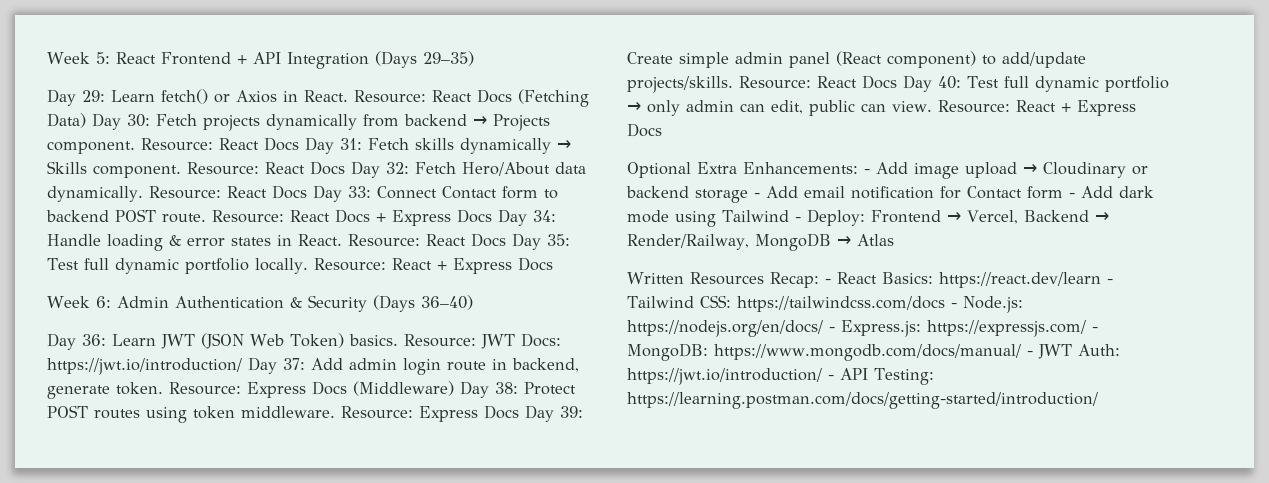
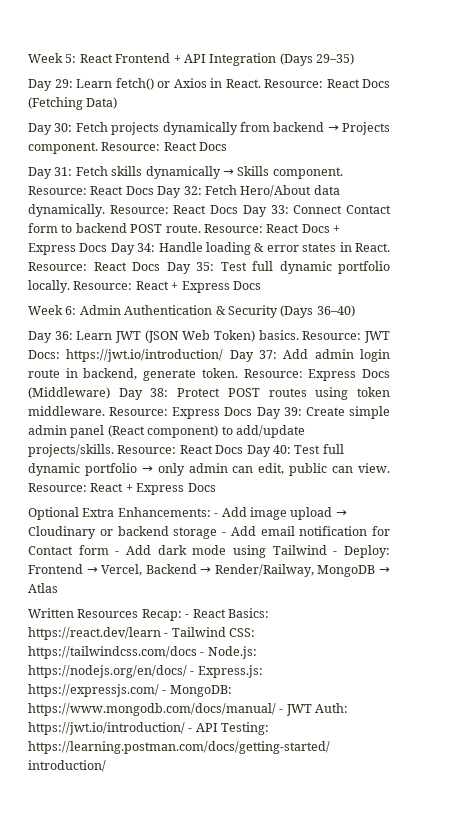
(86, 120) none -> (118, 103) //
(299, 144) none -> (228, 146) //

